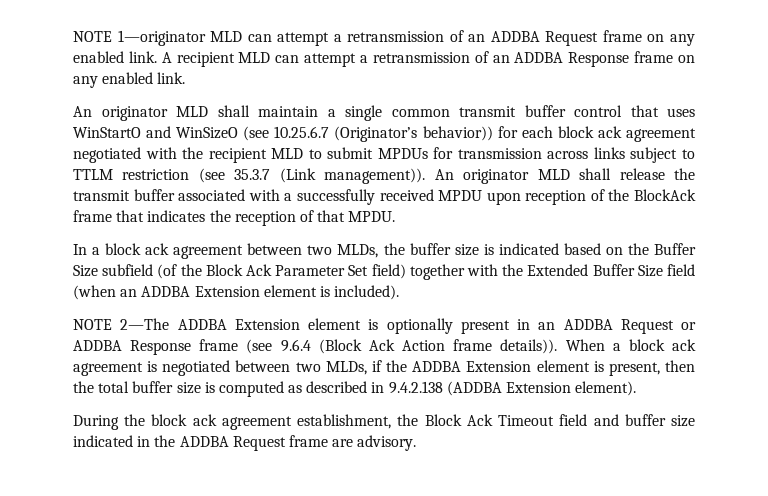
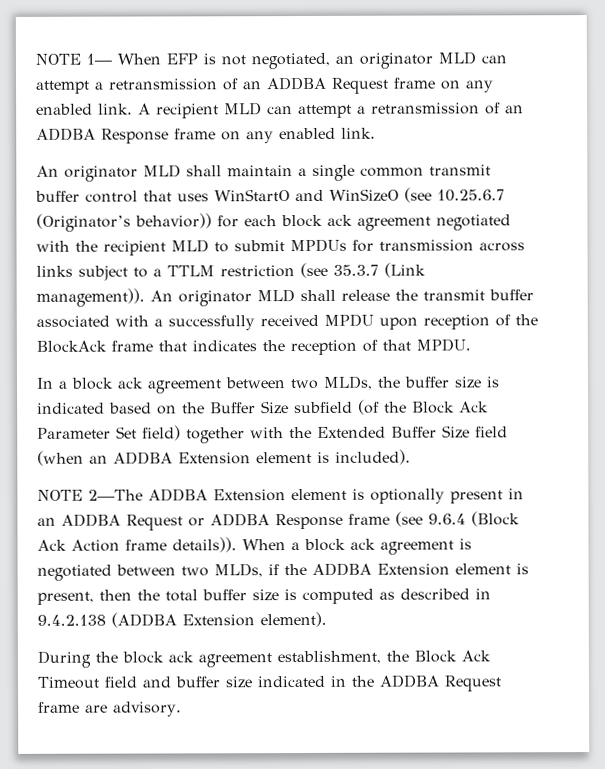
[73,30,206,46] NOTE 1—originator -> [35,52,433,70] NOTE 1— When EFP is not negotiated, an originator
(696, 154) none -> [153,268,162,277] a

